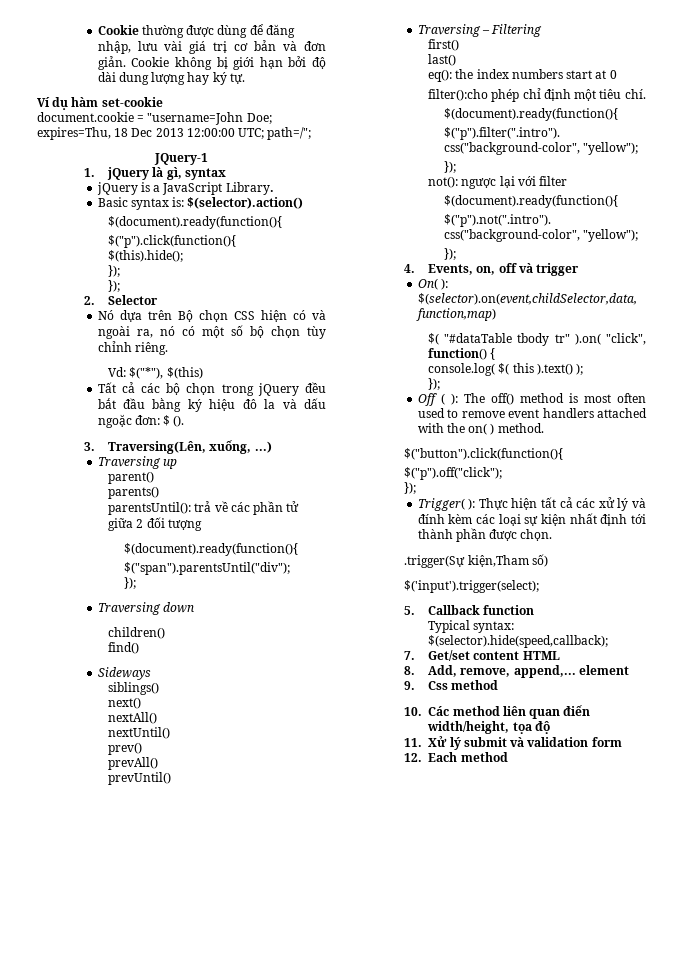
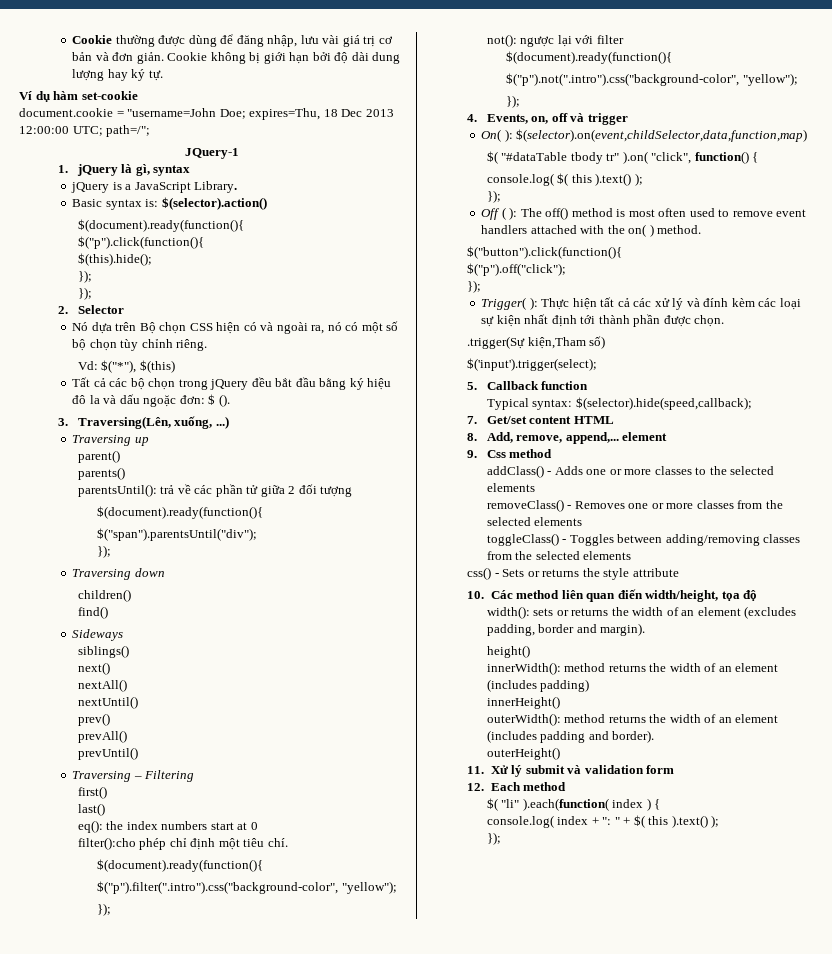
(499, 685) none -> [486,465,775,478] [486,483,535,492] [486,499,783,512] [486,517,583,526] [486,533,801,546] [486,551,632,560] [467,567,679,580] // addClass() - Adds one or more classes to the selected elements // removeClass() - Removes one or more classes from the selected elements // toggleClass() - Toggles between adding/removing classes from the selected elements // css() - Sets or returns the style attribute
(550, 727) none -> [486,606,797,619] [486,623,646,636] [486,645,530,658] [486,662,779,675] [486,679,590,692] [486,696,560,709] [486,713,779,726] [486,730,655,743] [486,747,560,760] // width(): sets or returns the width of an element (excludes padding, border and margin). // height() // innerWidth(): method returns the width of an element (includes padding) // innerHeight() // outerWidth(): method returns the width of an element (includes padding and border). // outerHeight()
(508, 757) none -> [486,798,661,811] [486,815,720,828] [486,832,501,845] // $( "li" ).each(function( index ) { // console.log( index + ": " + $( this ).text() ); // });

